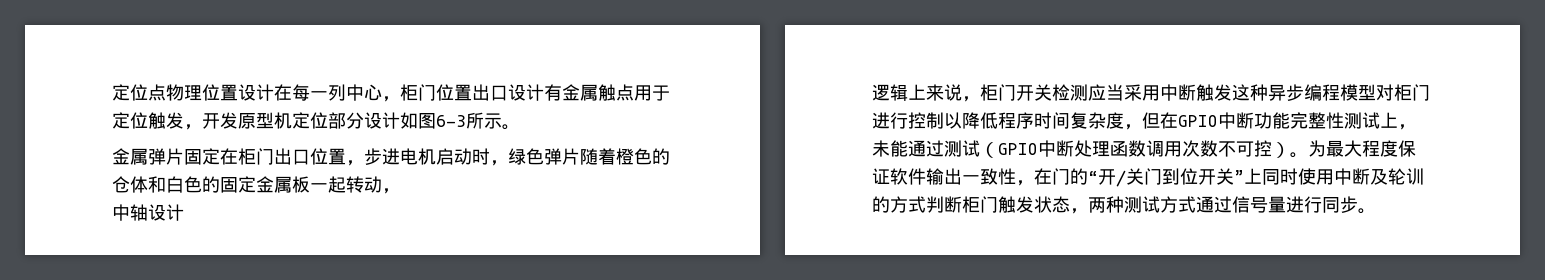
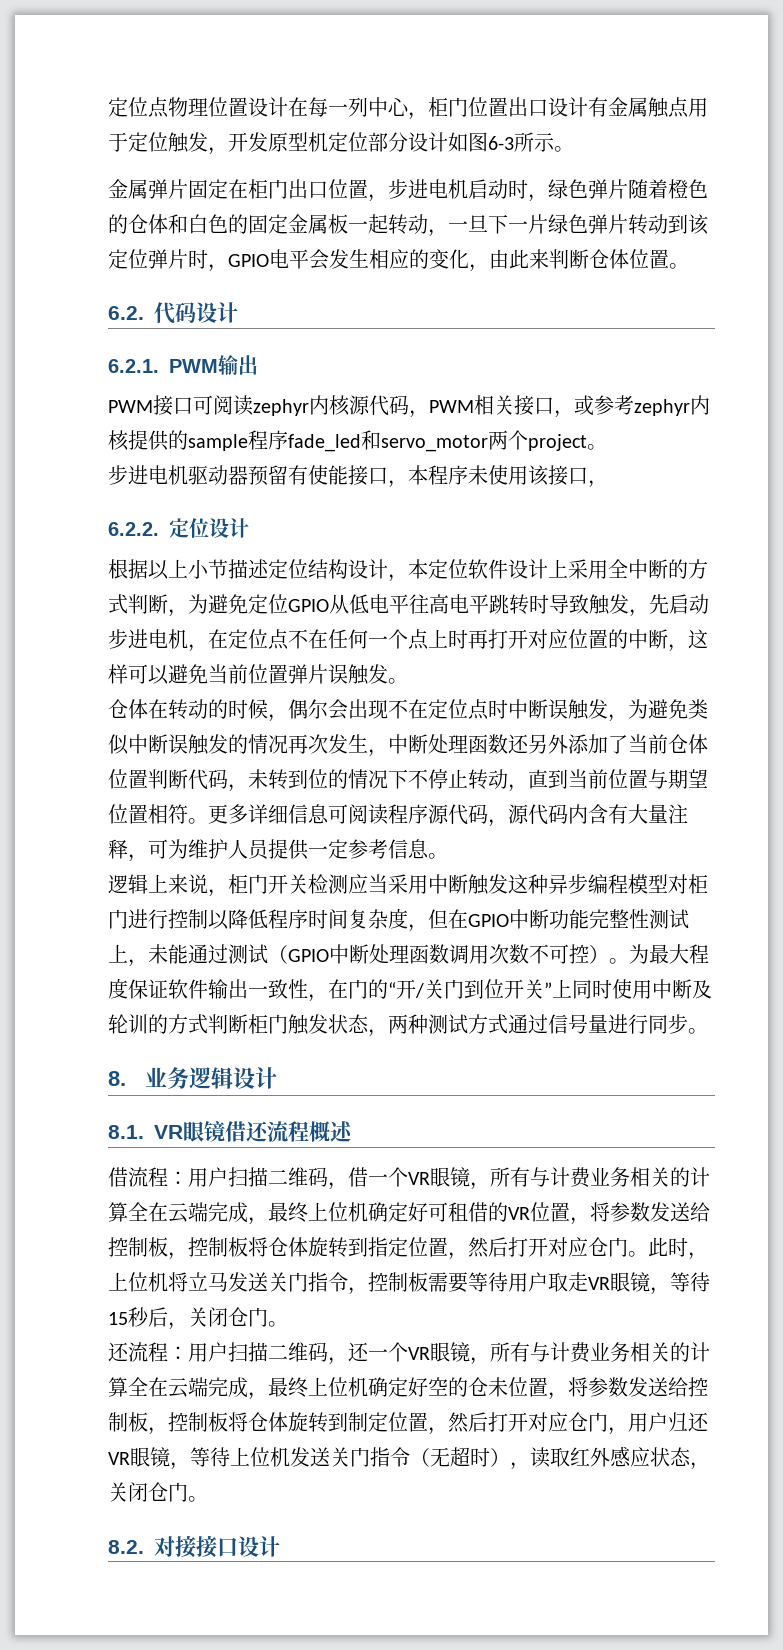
[112,204,184,221] // 中轴设计 -> [448,214,709,235] [108,249,689,272] [108,302,238,324] [108,354,258,375] [108,395,710,418] [108,430,607,452] [108,465,608,488] [108,518,249,538] [108,559,708,582] [108,594,709,617] [108,629,708,652] [108,664,408,685] [108,699,708,722] [108,734,708,757] [108,769,708,792] [108,804,688,827] [108,839,448,862] 一旦下一片绿色弹片转动到该定位弹片时，GPIO电平会发生相应的变化，由此来判断仓体位置。 // 6.2.代码设计 // 6.2.1. PWM输出 // PWM接口可阅读zephyr内核源代码，PWM相关接口，或参考zephyr内核提供的sample程序fade_led和servo_motor两个project。 // 步进电机驱动器预留有使能接口，本程序未使用该接口， // 6.2.2.定位设计 // 根据以上小节描述定位结构设计，本定位软件设计上采用全中断的方式判断，为避免定位GPIO从低电平往高电平跳转时导致触发，先启动步进电机，在定位点不在任何一个点上时再打开对应位置的中断，这样可以避免当前位置弹片误触发。 // 仓体在转动的时候，偶尔会出现不在定位点时中断误触发，为避免类似中断误触发的情况再次发生，中断处理函数还另外添加了当前仓体位置判断代码，未转到位的情况下不停止转动，直到当前位置与期望位置相符。更多详细信息可阅读程序源代码，源代码内含有大量注释，可为维护人员提供一定参考信息。
(1376, 211) none -> [108,1067,278,1089] [108,1121,353,1142] [108,1167,710,1190] [108,1202,710,1225] [108,1237,708,1260] [108,1272,710,1295] [108,1307,288,1330] [108,1342,710,1365] [108,1377,708,1400] [108,1412,709,1435] [108,1446,710,1470] [108,1482,208,1502] [108,1535,280,1558] // 8.业务逻辑设计 // 8.1. VR眼镜借还流程概述 // 借流程：用户扫描二维码，借一个VR眼镜，所有与计费业务相关的计算全在云端完成，最终上位机确定好可租借的VR位置，将参数发送给控制板，控制板将仓体旋转到指定位置，然后打开对应仓门。此时，上位机将立马发送关门指令，控制板需要等待用户取走VR眼镜，等待15秒后，关闭仓门。 // 还流程：用户扫描二维码，还一个VR眼镜，所有与计费业务相关的计算全在云端完成，最终上位机确定好空的仓未位置，将参数发送给控制板，控制板将仓体旋转到制定位置，然后打开对应仓门，用户归还VR眼镜，等待上位机发送关门指令（无超时），读取红外感应状态，关闭仓门。 // 8.2.对接接口设计

